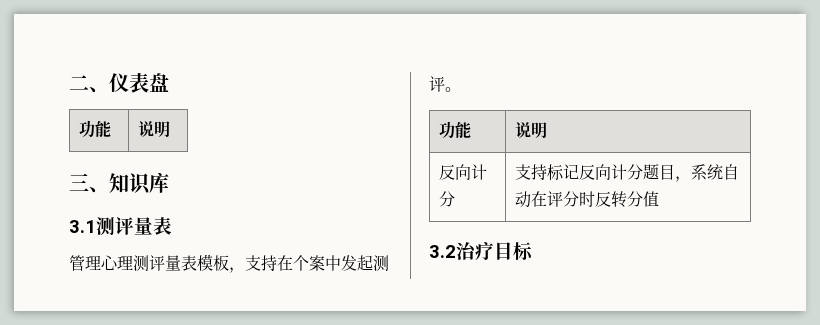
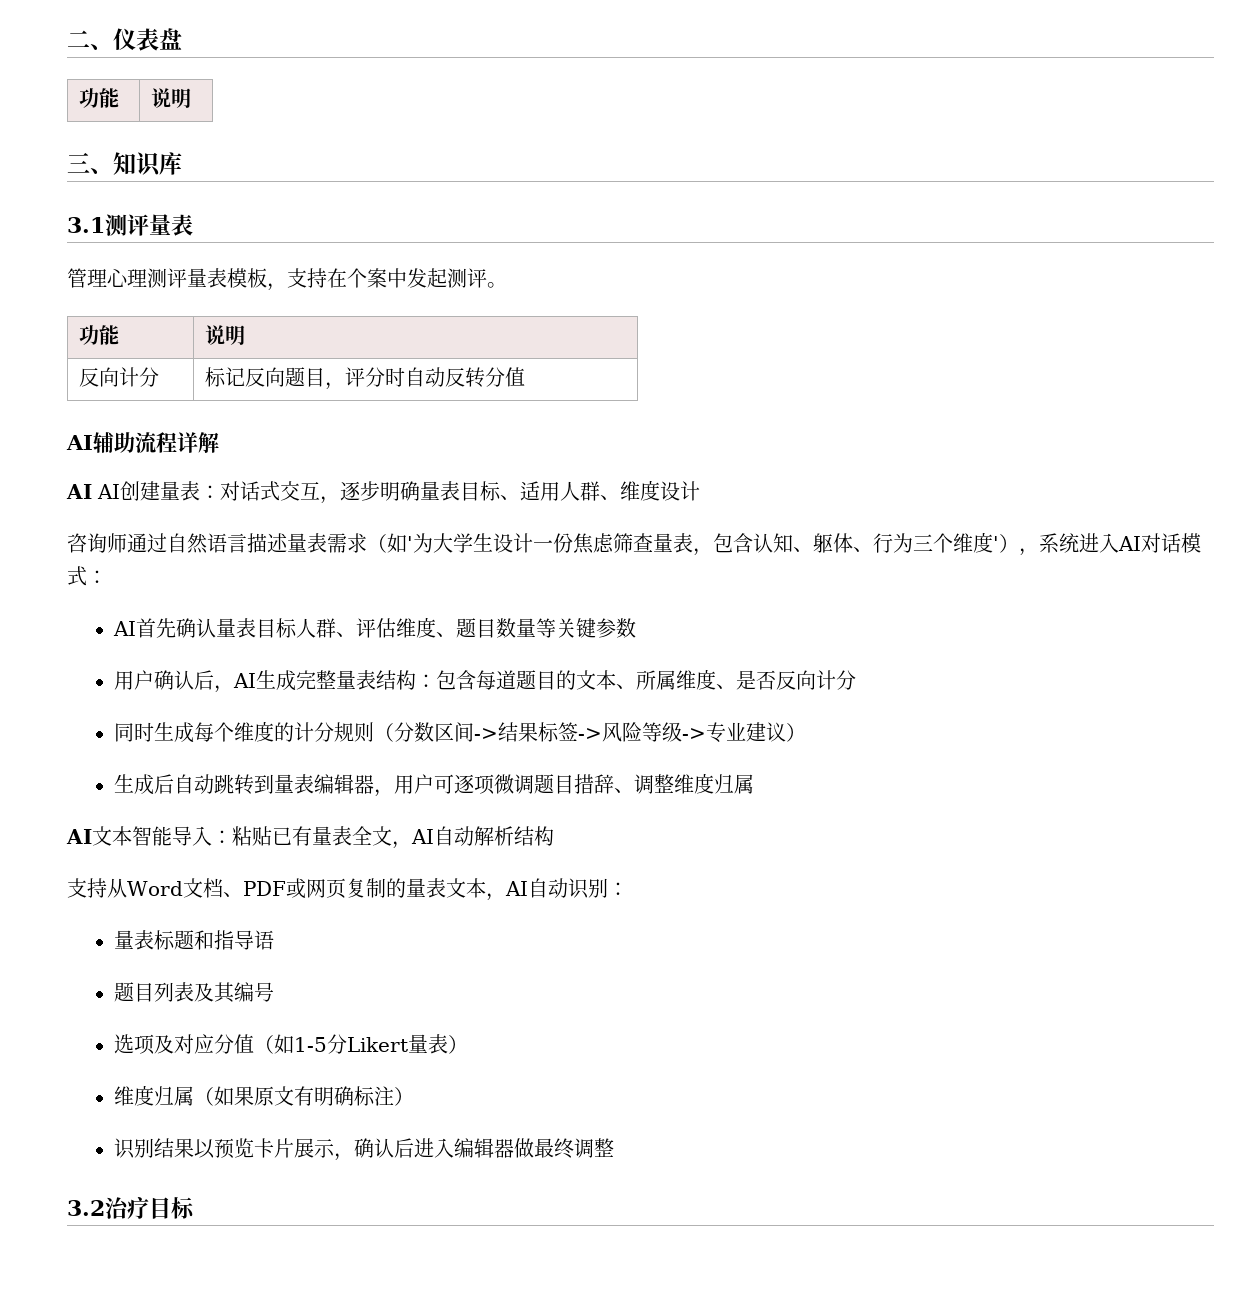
[515,164,548,180] 支持 -> (160, 377) none
[611,164,740,182] [515,191,660,208] 计分题目，系统自动在评分时反转分值 -> [285,367,526,390] [66,432,219,453] [66,480,700,504] [67,532,1201,556] [67,566,107,586] [113,617,637,638] [114,669,857,693] [114,721,807,743] [114,773,755,797] [66,826,554,849] [67,878,628,901] [114,930,275,950] [114,982,275,1003] [114,1034,469,1055] [114,1085,415,1106] [114,1138,615,1161] 题目，评分时自动反转分值 // AI辅助流程详解 // AI AI创建量表：对话式交互，逐步明确量表目标、适用人群、维度设计 // 咨询师通过自然语言描述量表需求（如'为大学生设计一份焦虑筛查量表，包含认知、躯体、行为三个维度'），系统进入AI对话模式： // AI首先确认量表目标人群、评估维度、题目数量等关键参数 // 用户确认后，AI生成完整量表结构：包含每道题目的文本、所属维度、是否反向计分 // 同时生成每个维度的计分规则（分数区间->结果标签->风险等级->专业建议） // 生成后自动跳转到量表编辑器，用户可逐项微调题目措辞、调整维度归属 // AI文本智能导入：粘贴已有量表全文，AI自动解析结构 // 支持从Word文档、PDF或网页复制的量表文本，AI自动识别： // 量表标题和指导语 // 题目列表及其编号 // 选项及对应分值（如1-5分Likert量表） // 维度归属（如果原文有明确标注） // 识别结果以预览卡片展示，确认后进入编辑器做最终调整

